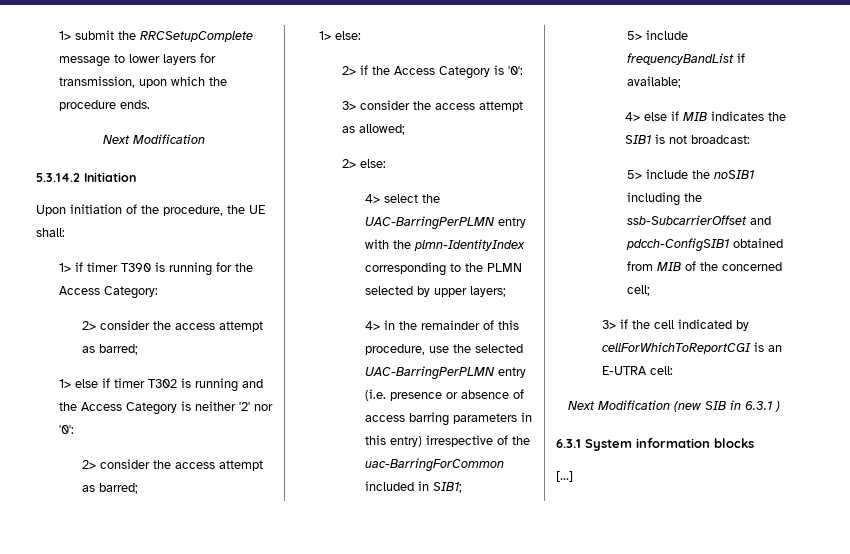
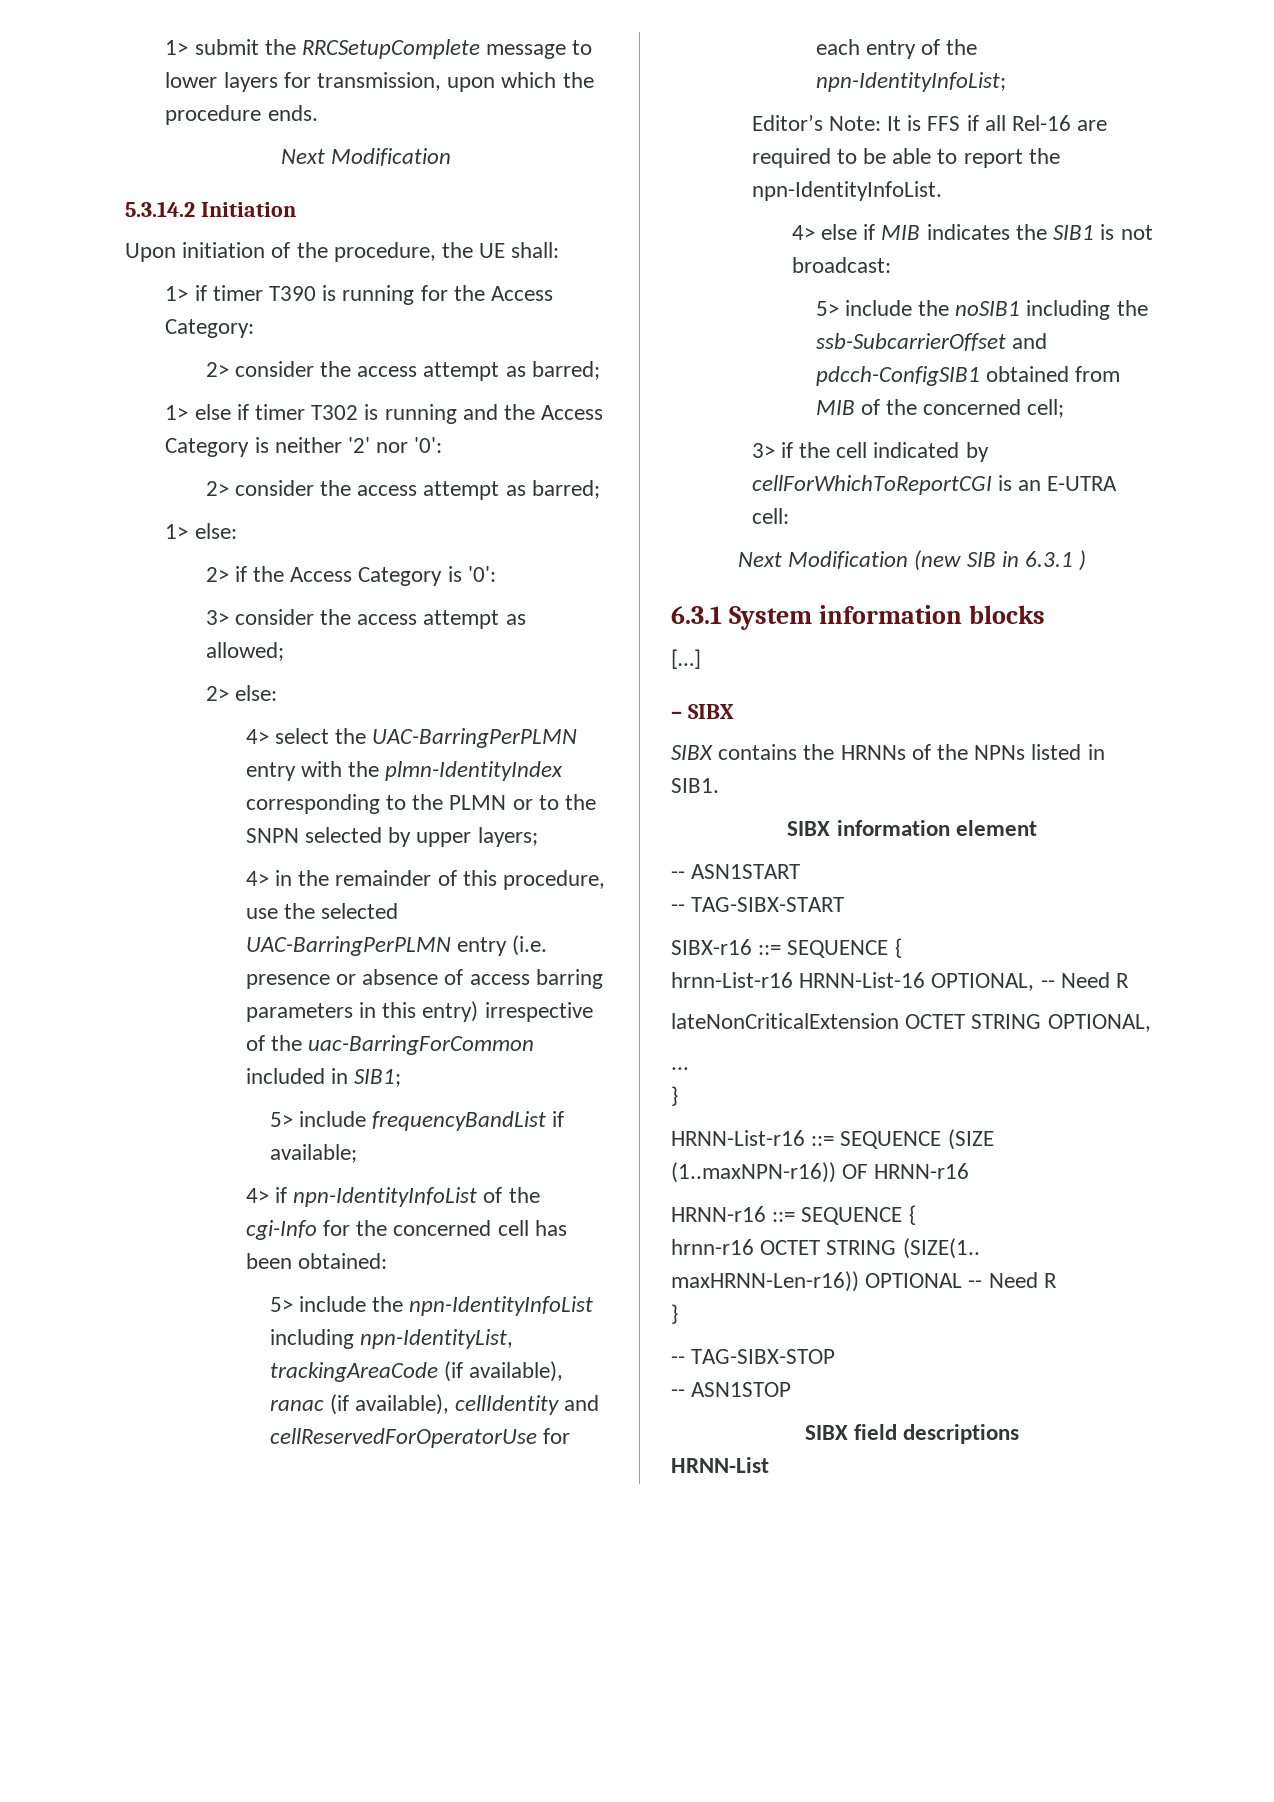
(522, 267) none -> [512,794,597,810] [245,828,299,843] or to the SNPN
(681, 82) none -> [245,1187,540,1207] [245,1220,567,1240] [245,1253,388,1269] [269,1296,594,1316] [269,1329,513,1349] [269,1361,564,1382] [269,1394,600,1415] [269,1428,570,1448] [815,39,978,59] [815,72,1006,92] [751,114,1108,131] [751,148,1060,168] [751,181,942,201] // 4> if npn-IdentityInfoList of the cgi-Info for the concerned cell has been obtained: // 5> include the npn-IdentityInfoList including npn-IdentityList, trackingAreaCode (if available), ranac (if available), cellIdentity and cellReservedForOperatorUse for each entry of the npn-IdentityInfoList; // Editor’s Note: It is FFS if all Rel-16 are required to be able to report the npn-IdentityInfoList.
(573, 476) none -> [671,704,734,719] [671,744,1105,760] [671,778,719,793] [787,820,1037,836] [671,864,801,879] [671,897,845,912] [671,938,902,958] [671,972,1130,991] [671,1013,1151,1032] [671,1067,689,1070] [671,1086,678,1106] [671,1129,994,1150] [671,1162,970,1183] [671,1205,916,1225] [671,1238,980,1259] [671,1271,1057,1292] [671,1304,678,1324] [671,1349,836,1364] [671,1382,792,1397] [804,1424,1020,1444] [671,1457,769,1473] // – SIBX // SIBX contains the HRNNs of the NPNs listed in SIB1. // SIBX information element // -- ASN1START // -- TAG-SIBX-START // SIBX-r16 ::= SEQUENCE { // hrnn-List-r16 HRNN-List-16 OPTIONAL, -- Need R // lateNonCriticalExtension OCTET STRING OPTIONAL, // ... // } // HRNN-List-r16 ::= SEQUENCE (SIZE (1..maxNPN-r16)) OF HRNN-r16 // HRNN-r16 ::= SEQUENCE { // hrnn-r16 OCTET STRING (SIZE(1.. maxHRNN-Len-r16)) OPTIONAL -- Need R // } // -- TAG-SIBX-STOP // -- ASN1STOP // SIBX field descriptions // HRNN-List

